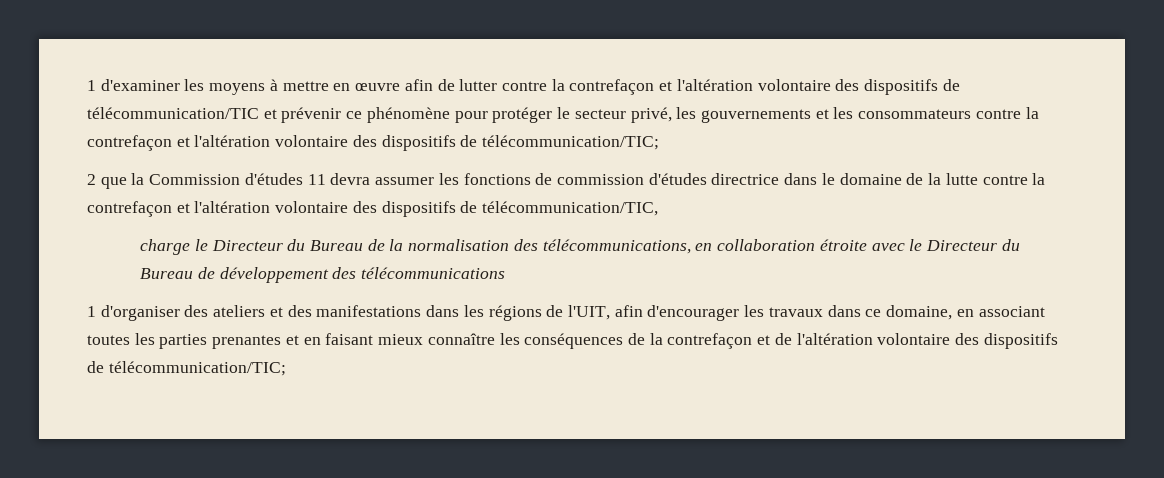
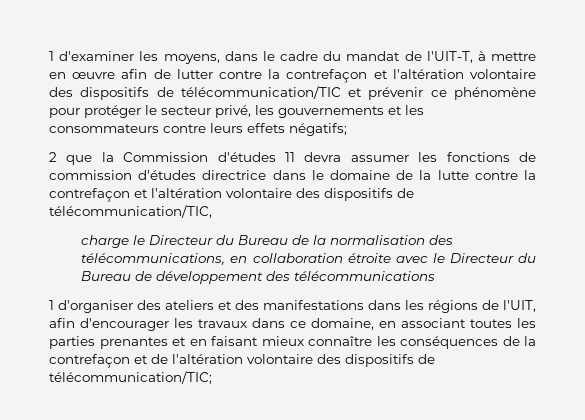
[209,83,266,95] moyens -> [163,51,473,64] moyens, dans le cadre du mandat de l'UIT-T,
[1025,107,1039,119] [87,135,660,151] la contrefaçon et l'altération volontaire des dispositifs de télécommunication/TIC; -> [210,123,347,136] leurs effets négatifs;

